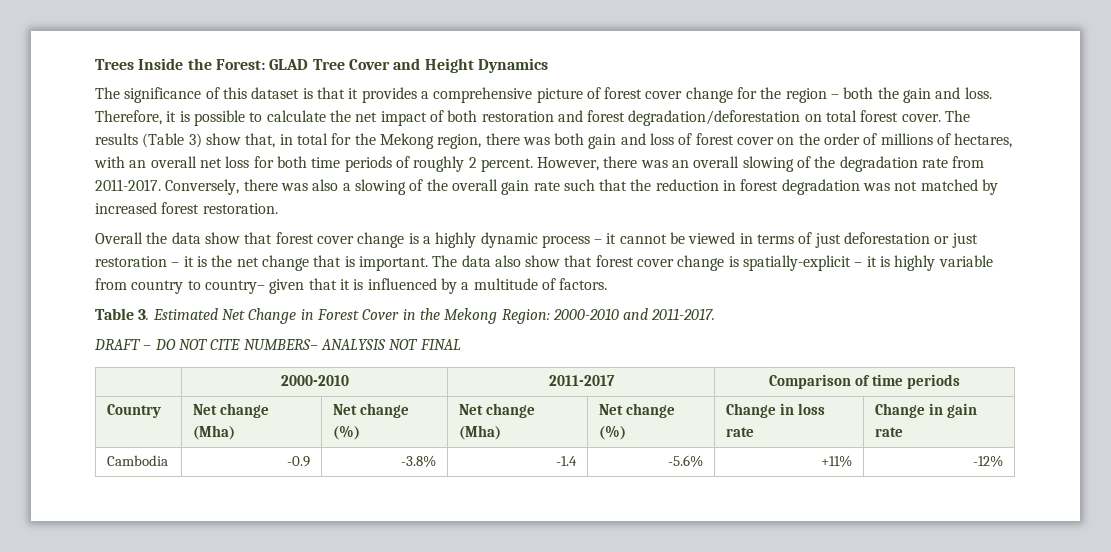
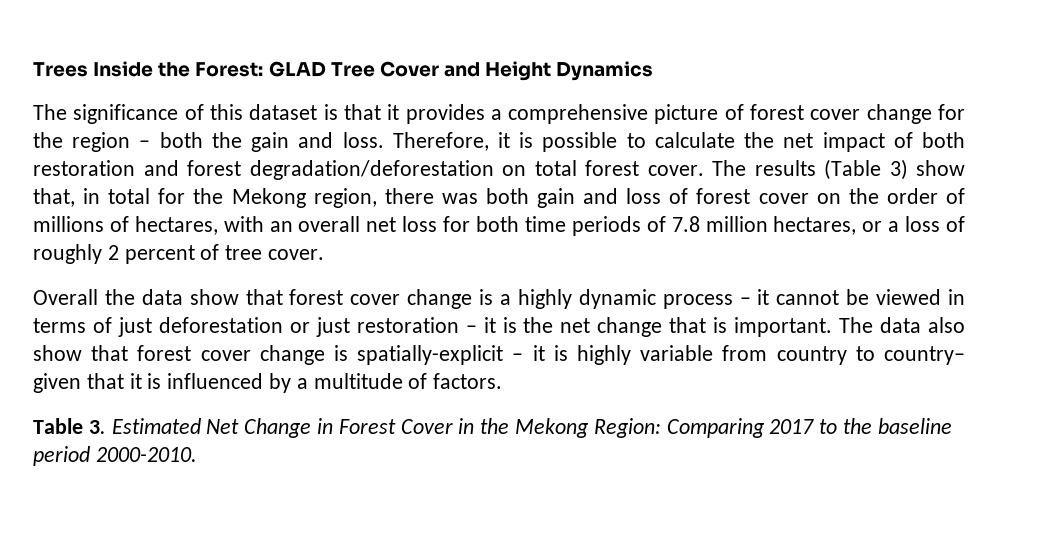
[413,156,985,172] [95,179,999,195] [95,202,278,214] roughly 2 percent. However, there was an overall slowing of the degradation rate from 2011-2017. Conversely, there was also a slowing of the overall gain rate such that the reduction in forest degradation was not matched by increased forest restoration. -> [671,216,965,235] [33,244,325,264] 7.8 million hectares, or a loss of roughly 2 percent of tree cover.
[552,308,716,320] [94,339,461,350] [280,375,349,386] [548,375,615,386] [769,374,960,389] [107,404,162,418] [193,403,269,418] [193,425,236,440] [333,403,409,418] [333,425,361,440] [459,403,535,418] [459,425,502,440] [599,403,675,418] [599,425,627,440] [726,403,825,418] [726,427,755,437] [875,403,977,418] [875,427,904,437] [107,455,169,466] [286,456,310,467] [400,455,436,467] [555,456,577,466] [667,455,703,467] [820,455,852,467] [972,455,1003,467] 2000-2010 and 2011-2017. // DRAFT – DO NOT CITE NUMBERS– ANALYSIS NOT FINAL // | 2000-2010 | 2011-2017 | Comparison of time periods // Country | Net change (Mha) | Net change (%) | Net change (Mha) | Net change (%) | Change in loss rate | Change in gain rate // Cambodia | -0.9 | -3.8% | -1.4 | -5.6% | +11% | -12% -> [666,418,952,438] [33,446,197,466] Comparing 2017 to the baseline period 2000-2010.

